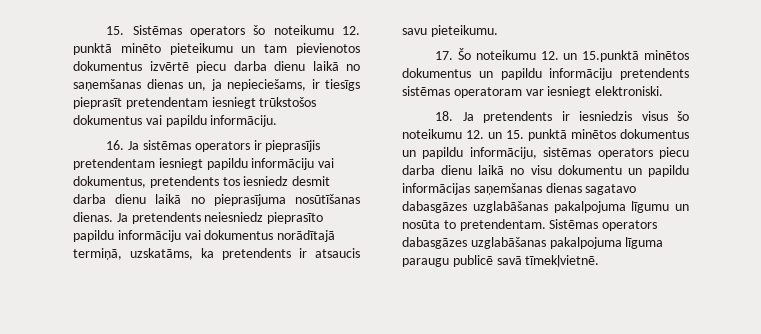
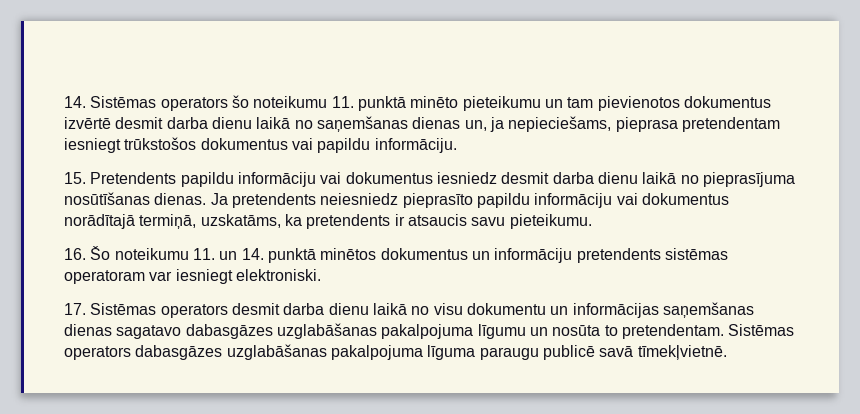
[106,26,125,35] 15. -> [64,96,86,108] 14.
[342,26,360,35] 12. -> [331,96,354,108] 11.
[196,61,226,73] piecu -> [115,117,164,129] desmit
[311,79,360,91] [73,97,122,109] ir tiesīgs pieprasīt -> [615,117,678,132] pieprasa
[106,140,321,152] [73,158,335,170] [73,176,240,188] 16. Ja sistēmas operators ir pieprasījis pretendentam iesniegt papildu informāciju vai dokumentus, pretendents tos -> [64,172,433,187] 15. Pretendents papildu informāciju vai dokumentus
[435,51,454,60] 17. -> [64,248,86,260] 16.
[540,50,689,62] [402,68,542,80] 12. un 15.punktā minētos dokumentus un papildu -> [192,248,490,263] 11. un 14. punktā minētos dokumentus un
[435,111,689,123] [402,129,689,141] [402,147,689,159] 18. Ja pretendents ir iesniedzis visus šo noteikumu 12. un 15. punktā minētos dokumentus un papildu informāciju, sistēmas operators piecu -> [64,303,280,318] 17. Sistēmas operators desmit
[648,165,689,177] papildu -> (569, 310) none

